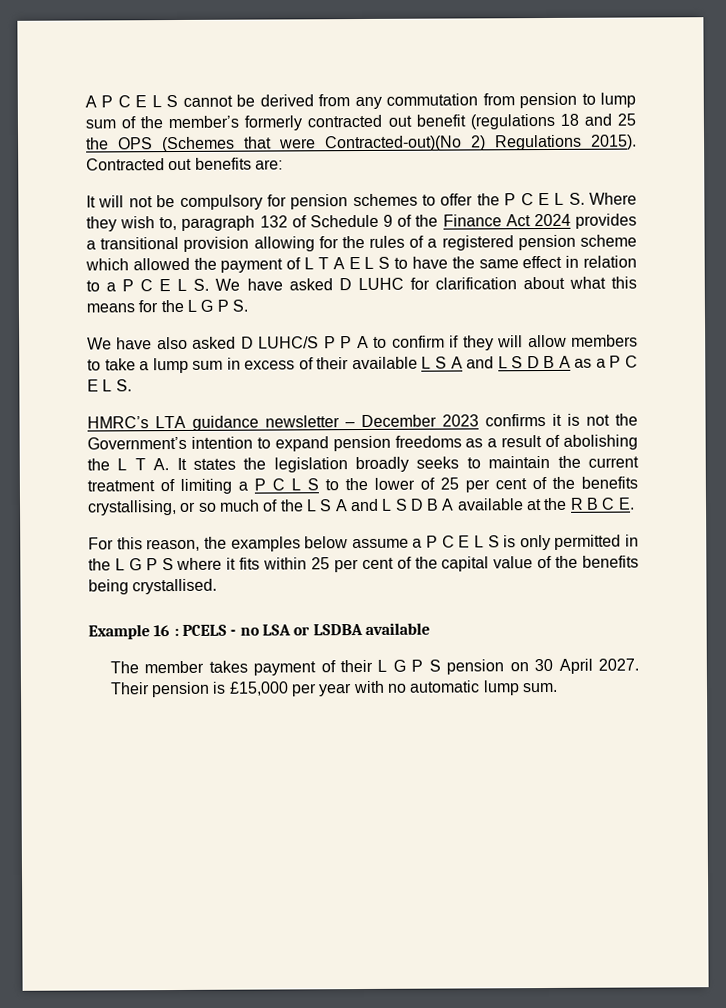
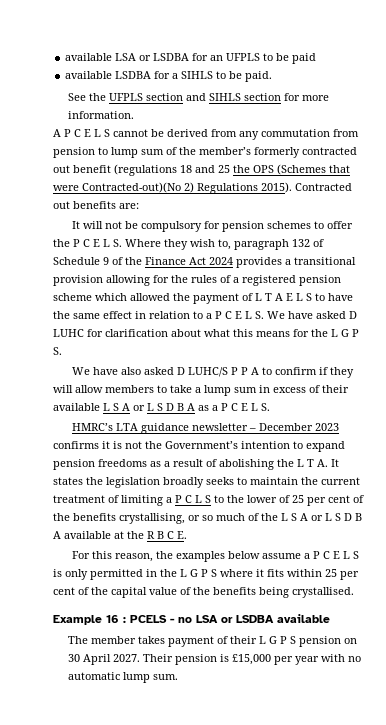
(85, 101) none -> [65,53,317,64] [65,71,273,82] [68,93,330,101] [68,111,135,119] available LSA or LSDBA for an UFPLS to be paid // available LSDBA for a SIHLS to be paid. // See the UFPLS section and SIHLS section for more information. //
[466,356,495,369] and -> [133,405,145,411] or
[349,498,379,512] and -> [311,515,323,521] or

